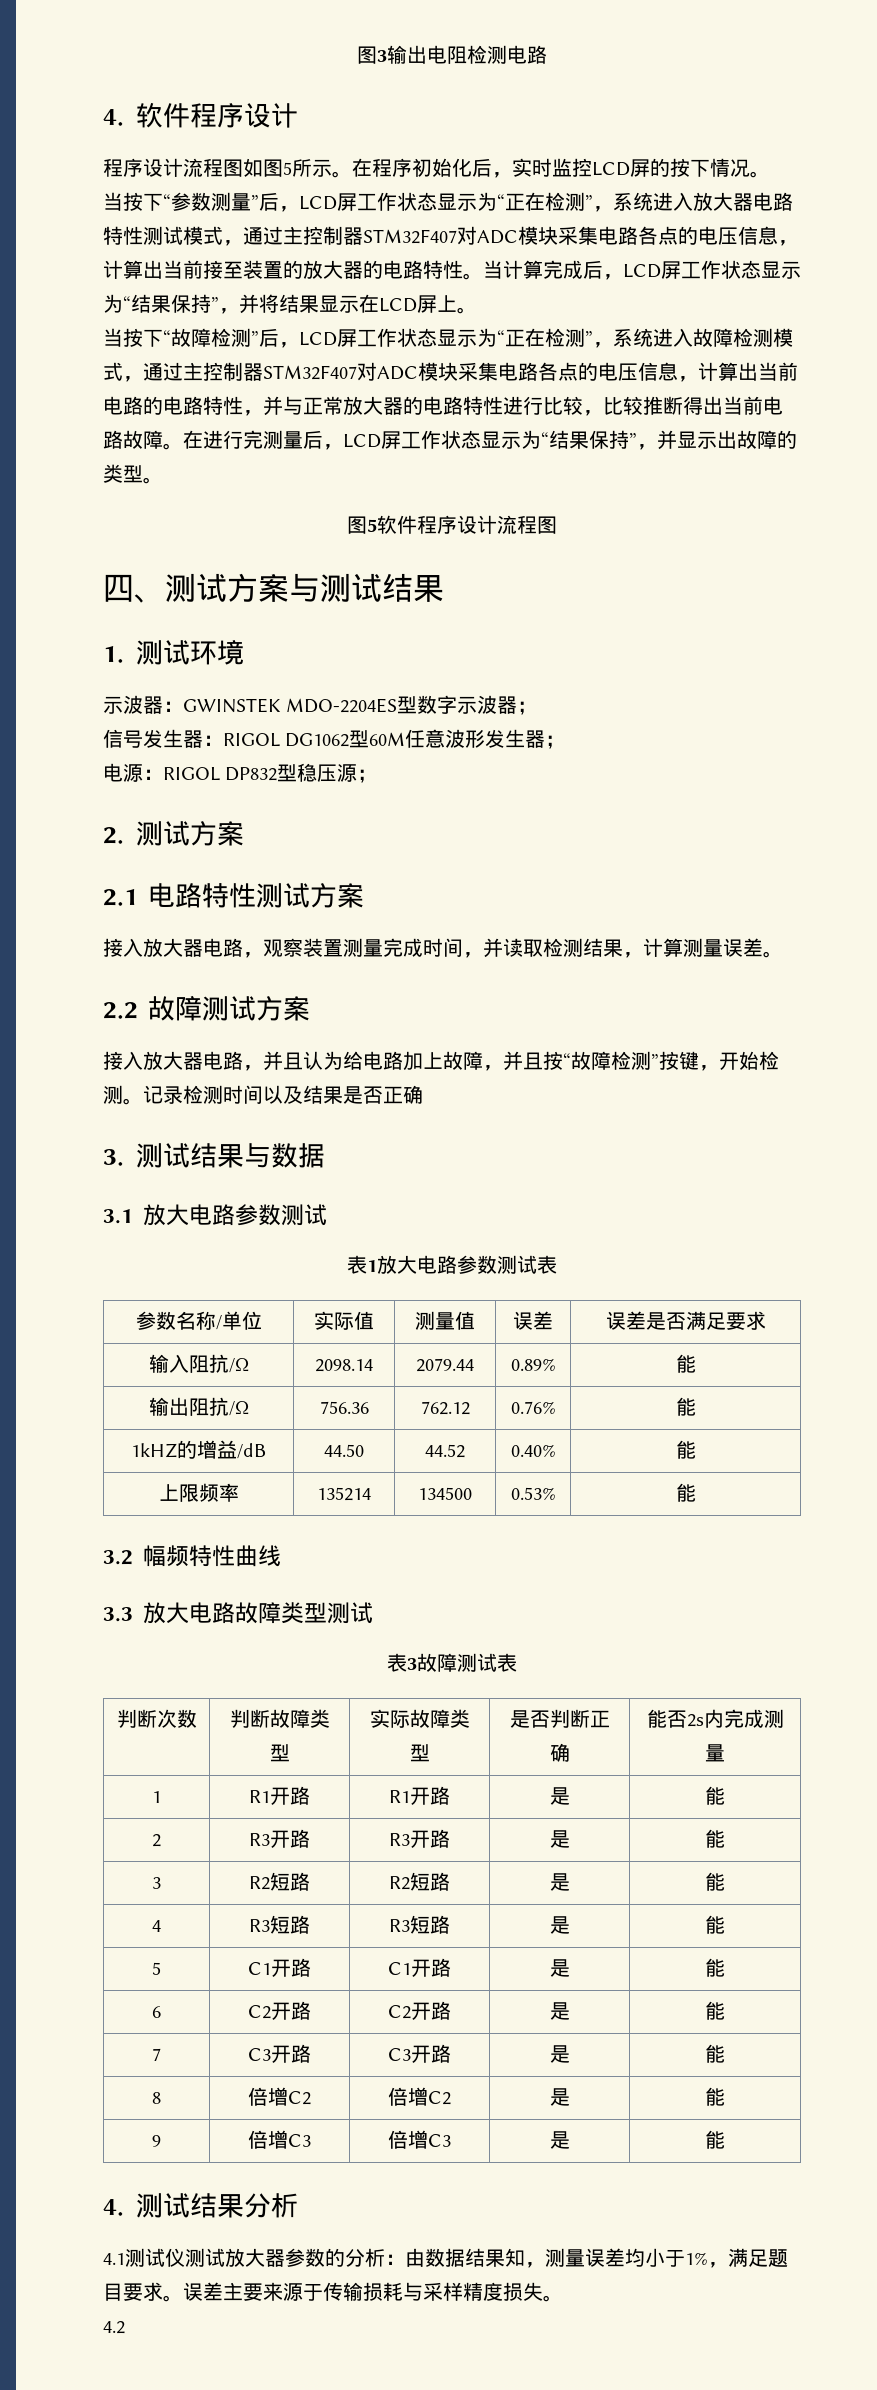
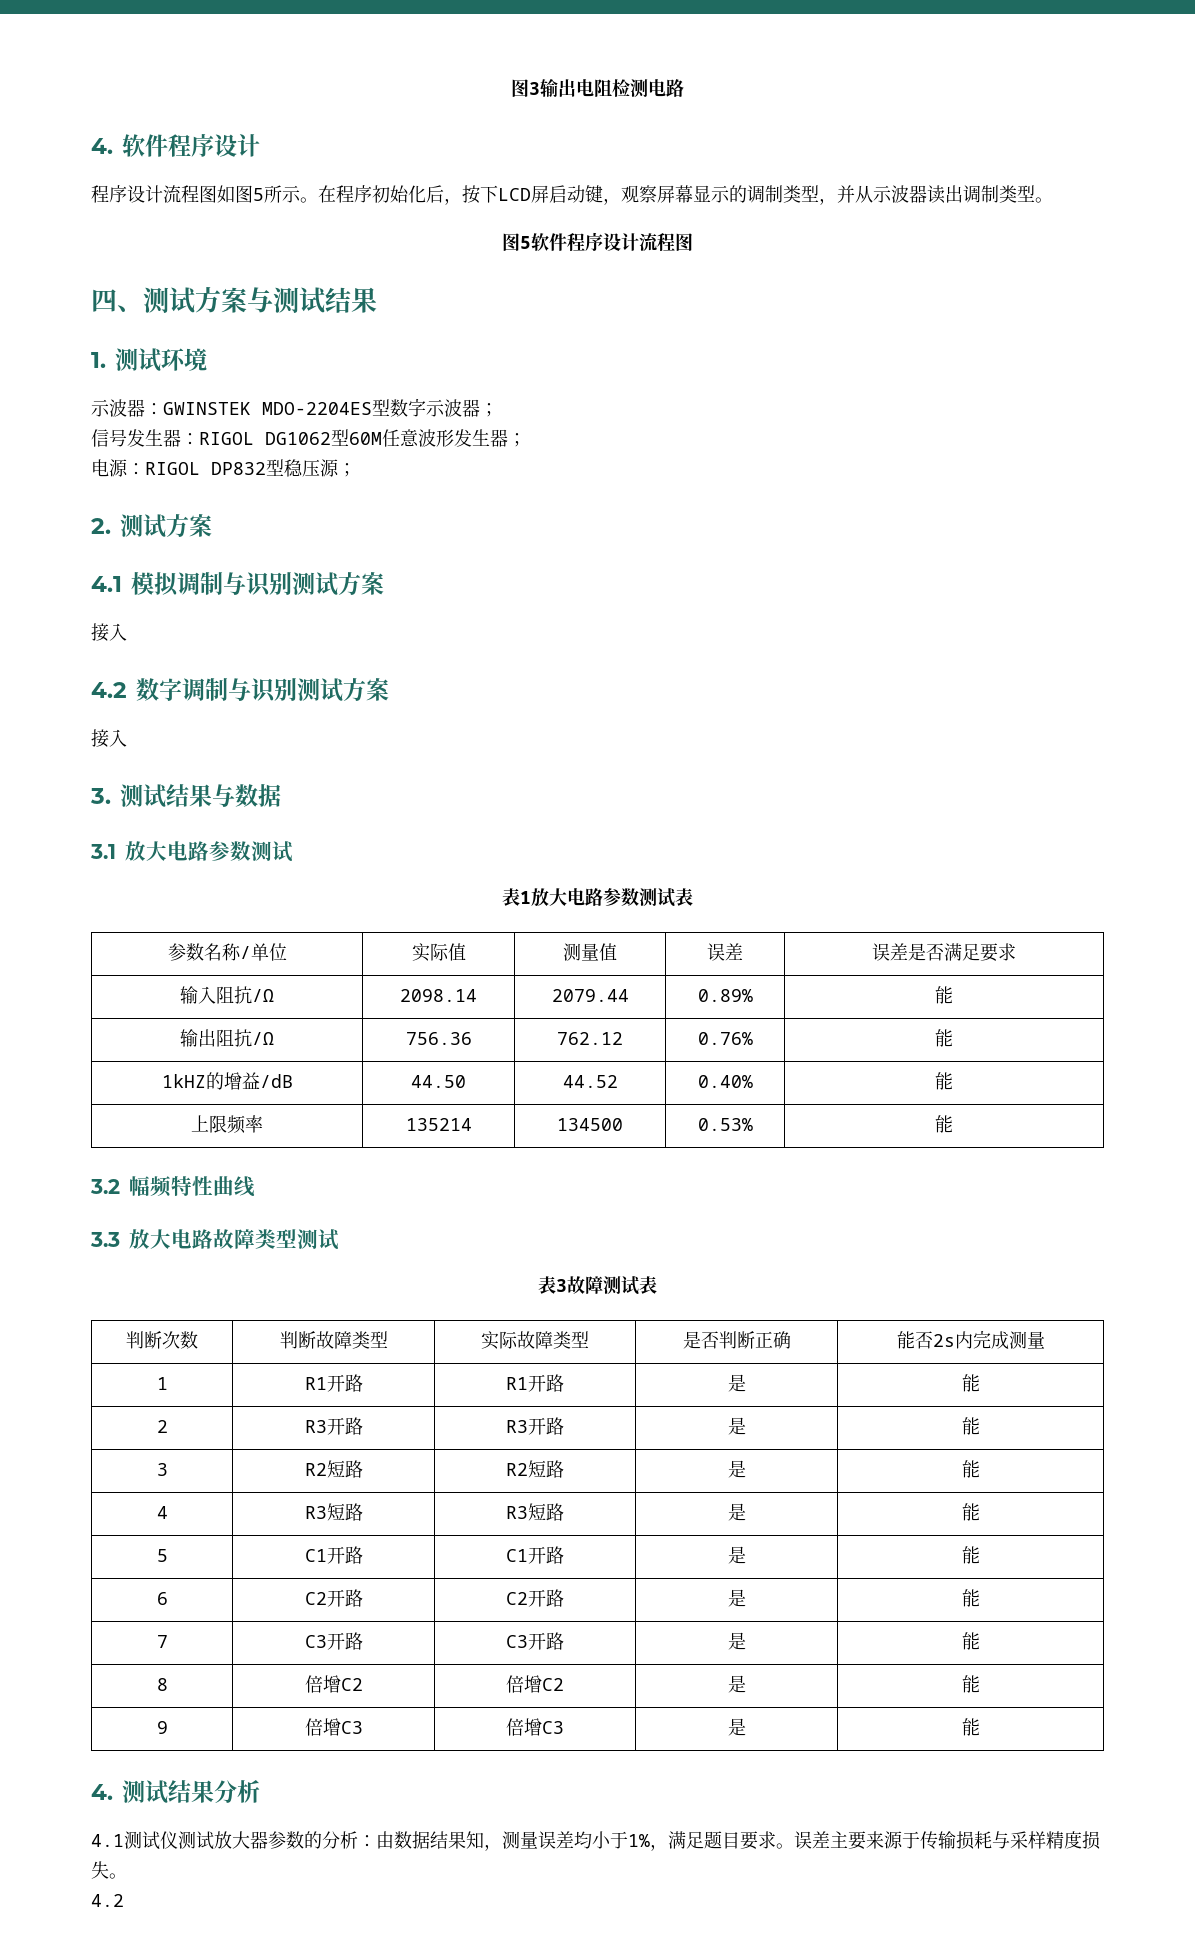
[512,158,770,178] [103,192,793,212] [103,226,798,246] [103,260,801,280] [103,294,477,314] [103,328,793,348] [103,362,798,382] [103,396,783,416] [103,430,797,450] 实时监控LCD屏的按下情况。 // 当按下“参数测量”后，LCD屏工作状态显示为“正在检测”，系统进入放大器电路特性测试模式，通过主控制器STM32F407对ADC模块采集电路各点的电压信息，计算出当前接至装置的放大器的电路特性。当计算完成后，LCD屏工作状态显示为“结果保持”，并将结果显示在LCD屏上。 // 当按下“故障检测”后，LCD屏工作状态显示为“正在检测”，系统进入故障检测模式，通过主控制器STM32F407对ADC模块采集电路各点的电压信息，计算出当前电路的电路特性，并与正常放大器的电路特性进行比较，比较推断得出当前电路故障。在进行完测量后，LCD屏工作状态显示为“结果保持”，并显示出故障的 -> [462,185,999,205] 按下LCD屏启动键，观察屏幕显示的调制类型，并从示波器读出调制
[103,883,364,908] [103,938,783,958] [103,995,310,1021] [103,1051,779,1071] [103,1085,423,1105] 2.1电路特性测试方案 // 接入放大器电路，观察装置测量完成时间，并读取检测结果，计算测量误差。 // 2.2故障测试方案 // 接入放大器电路，并且认为给电路加上故障，并且按“故障检测”按键，开始检测。记录检测时间以及结果是否正确 -> [91,572,384,597] [91,623,127,642] [91,678,389,703] [91,729,127,748] 4.1模拟调制与识别测试方案 // 接入 // 4.2数字调制与识别测试方案 // 接入

